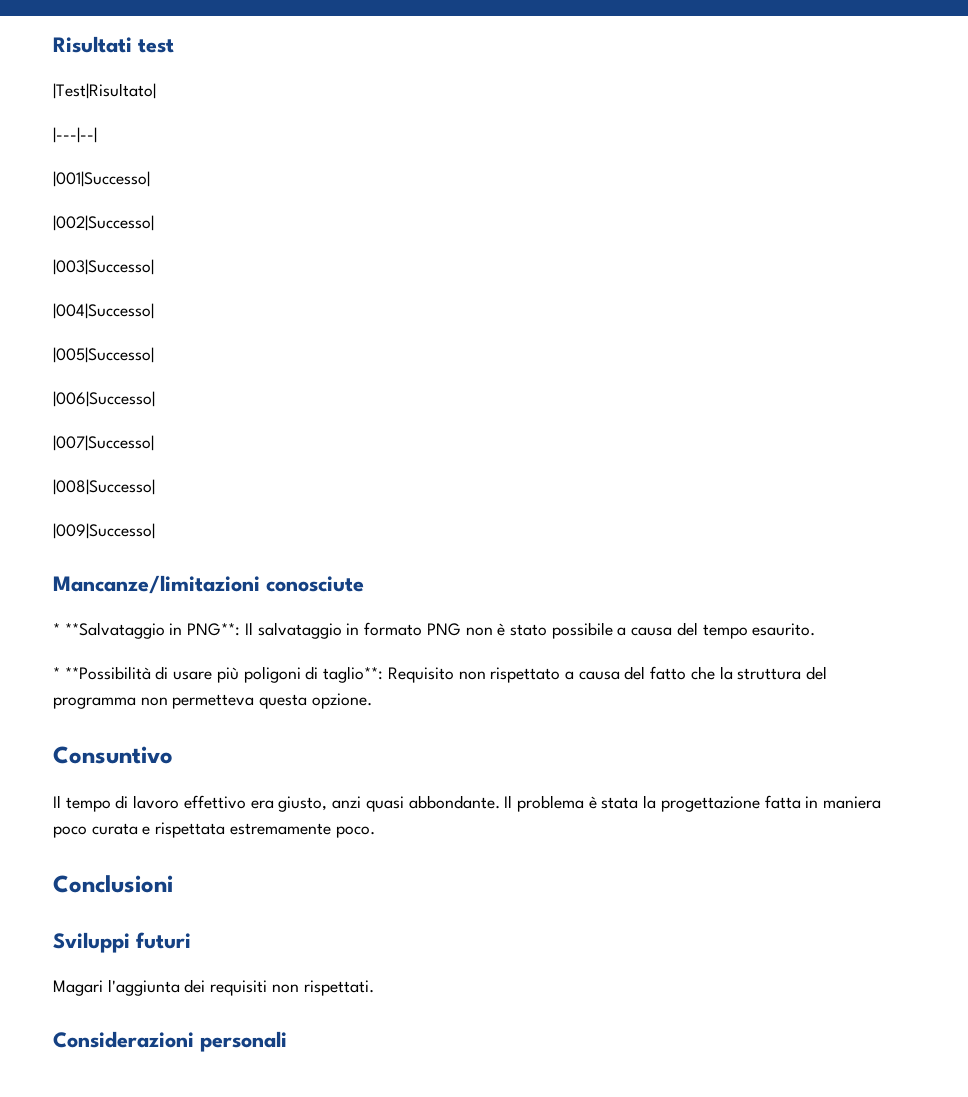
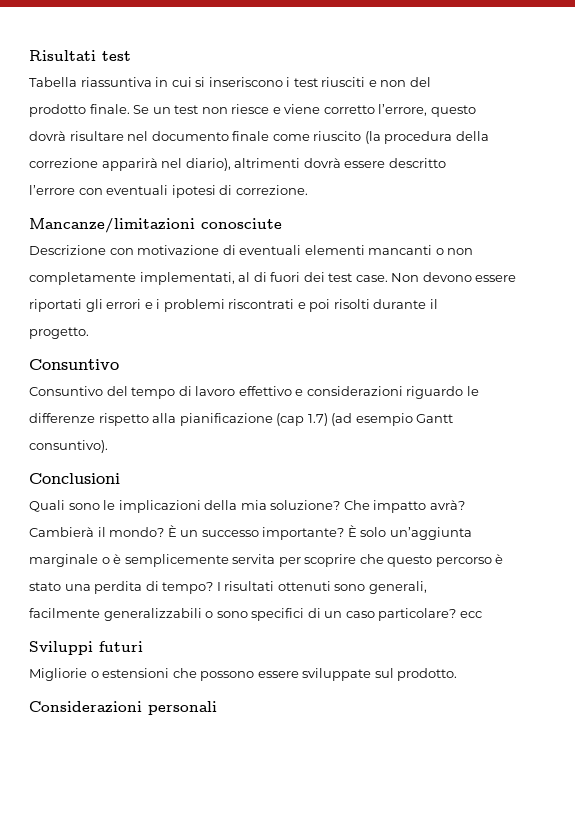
[53,83,156,99] [53,127,97,143] [53,171,150,187] [53,215,154,231] [53,259,154,275] [53,303,154,319] [53,347,154,363] [53,391,155,407] [53,435,154,451] [53,479,155,495] [53,523,155,539] [53,575,364,594] [53,622,816,639] [53,666,828,683] [53,693,372,709] |Test|Risultato| // |---|--| // |001|Successo| // |002|Successo| // |003|Successo| // |004|Successo| // |005|Successo| // |006|Successo| // |007|Successo| // |008|Successo| // |009|Successo| // Mancanze/limitazioni conosciute // * **Salvataggio in PNG**: Il salvataggio in formato PNG non è stato possibile a causa del tempo esaurito. // * **Possibilità di usare più poligoni di taglio**: Requisito non rispettato a causa del fatto che la struttura del programma non permetteva questa opzione. -> [29,77,431,87] [29,104,476,117] [29,131,489,144] [29,158,446,171] [29,185,308,198] [29,218,282,233] [29,245,474,255] [29,272,517,285] [29,299,438,312] [29,327,89,339] Tabella riassuntiva in cui si inseriscono i test riusciti e non del // prodotto finale. Se un test non riesce e viene corretto l’errore, questo // dovrà risultare nel documento finale come riuscito (la procedura della // correzione apparirà nel diario), altrimenti dovrà essere descritto // l’errore con eventuali ipotesi di correzione. // Mancanze/limitazioni conosciute // Descrizione con motivazione di eventuali elementi mancanti o non // completamente implementati, al di fuori dei test case. Non devono essere // riportati gli errori e i problemi riscontrati e poi risolti durante il // progetto.
[53,795,61,808] Il -> [29,386,128,396] Consuntivo del
[250,795,882,812] [53,822,375,838] [53,875,173,893] [53,932,191,953] [53,979,374,996] era giusto, anzi quasi abbondante. Il problema è stata la progettazione fatta in maniera poco curata e rispettata estremamente poco. // Conclusioni // Sviluppi futuri // Magari l'aggiunta dei requisiti non rispettati. -> [295,386,479,399] [29,413,454,426] [29,440,108,453] [29,473,120,484] [29,500,465,513] [29,525,472,540] [29,554,504,567] [29,581,427,594] [29,608,482,621] [29,641,143,655] [29,668,458,681] e considerazioni riguardo le // differenze rispetto alla pianificazione (cap 1.7) (ad esempio Gantt // consuntivo). // Conclusioni // Quali sono le implicazioni della mia soluzione? Che impatto avrà? // Cambierà il mondo? È un successo importante? È solo un’aggiunta // marginale o è semplicemente servita per scoprire che questo percorso è // stato una perdita di tempo? I risultati ottenuti sono generali, // facilmente generalizzabili o sono specifici di un caso particolare? ecc // Sviluppi futuri // Migliorie o estensioni che possono essere sviluppate sul prodotto.

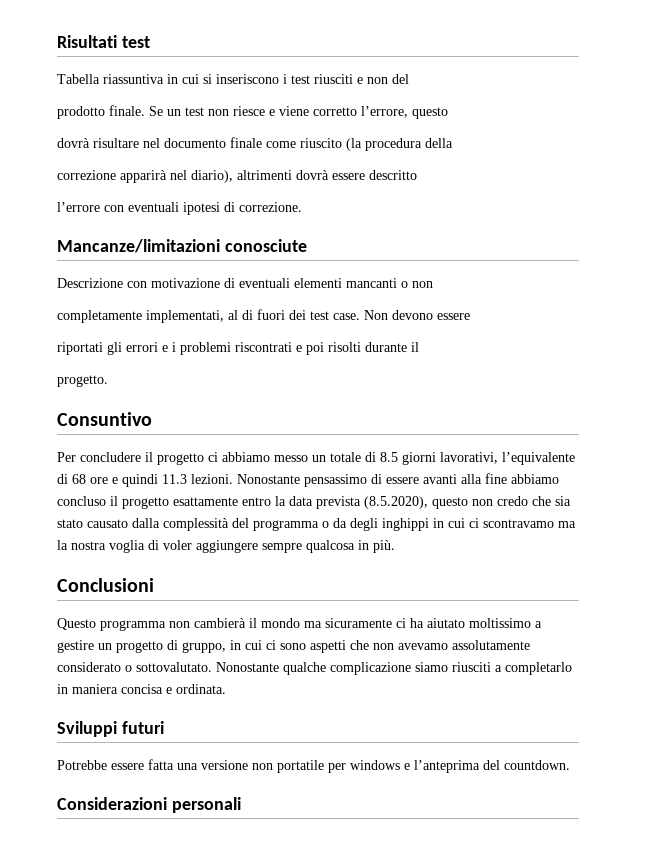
[29,386,479,399] [29,413,454,426] [29,440,108,453] [29,473,120,484] [29,500,465,513] [29,525,472,540] [29,554,504,567] [29,581,427,594] [29,608,482,621] [29,641,143,655] [29,668,458,681] Consuntivo del tempo di lavoro effettivo e considerazioni riguardo le // differenze rispetto alla pianificazione (cap 1.7) (ad esempio Gantt // consuntivo). // Conclusioni // Quali sono le implicazioni della mia soluzione? Che impatto avrà? // Cambierà il mondo? È un successo importante? È solo un’aggiunta // marginale o è semplicemente servita per scoprire che questo percorso è // stato una perdita di tempo? I risultati ottenuti sono generali, // facilmente generalizzabili o sono specifici di un caso particolare? ecc // Sviluppi futuri // Migliorie o estensioni che possono essere sviluppate sul prodotto. -> [57,452,575,465] [57,473,559,487] [57,496,571,509] [57,518,576,531] [57,540,395,553] [57,578,154,592] [57,618,542,631] [57,640,530,653] [57,662,572,675] [57,684,226,694] [57,721,164,737] [57,759,570,773] Per concludere il progetto ci abbiamo messo un totale di 8.5 giorni lavorativi, l’equivalente di 68 ore e quindi 11.3 lezioni. Nonostante pensassimo di essere avanti alla fine abbiamo concluso il progetto esattamente entro la data prevista (8.5.2020), questo non credo che sia stato causato dalla complessità del programma o da degli inghippi in cui ci scontravamo ma la nostra voglia di voler aggiungere sempre qualcosa in più. // Conclusioni // Questo programma non cambierà il mondo ma sicuramente ci ha aiutato moltissimo a gestire un progetto di gruppo, in cui ci sono aspetti che non avevamo assolutamente considerato o sottovalutato. Nonostante qualche complicazione siamo riusciti a completarlo in maniera concisa e ordinata. // Sviluppi futuri // Potrebbe essere fatta una versione non portatile per windows e l’anteprima del countdown.

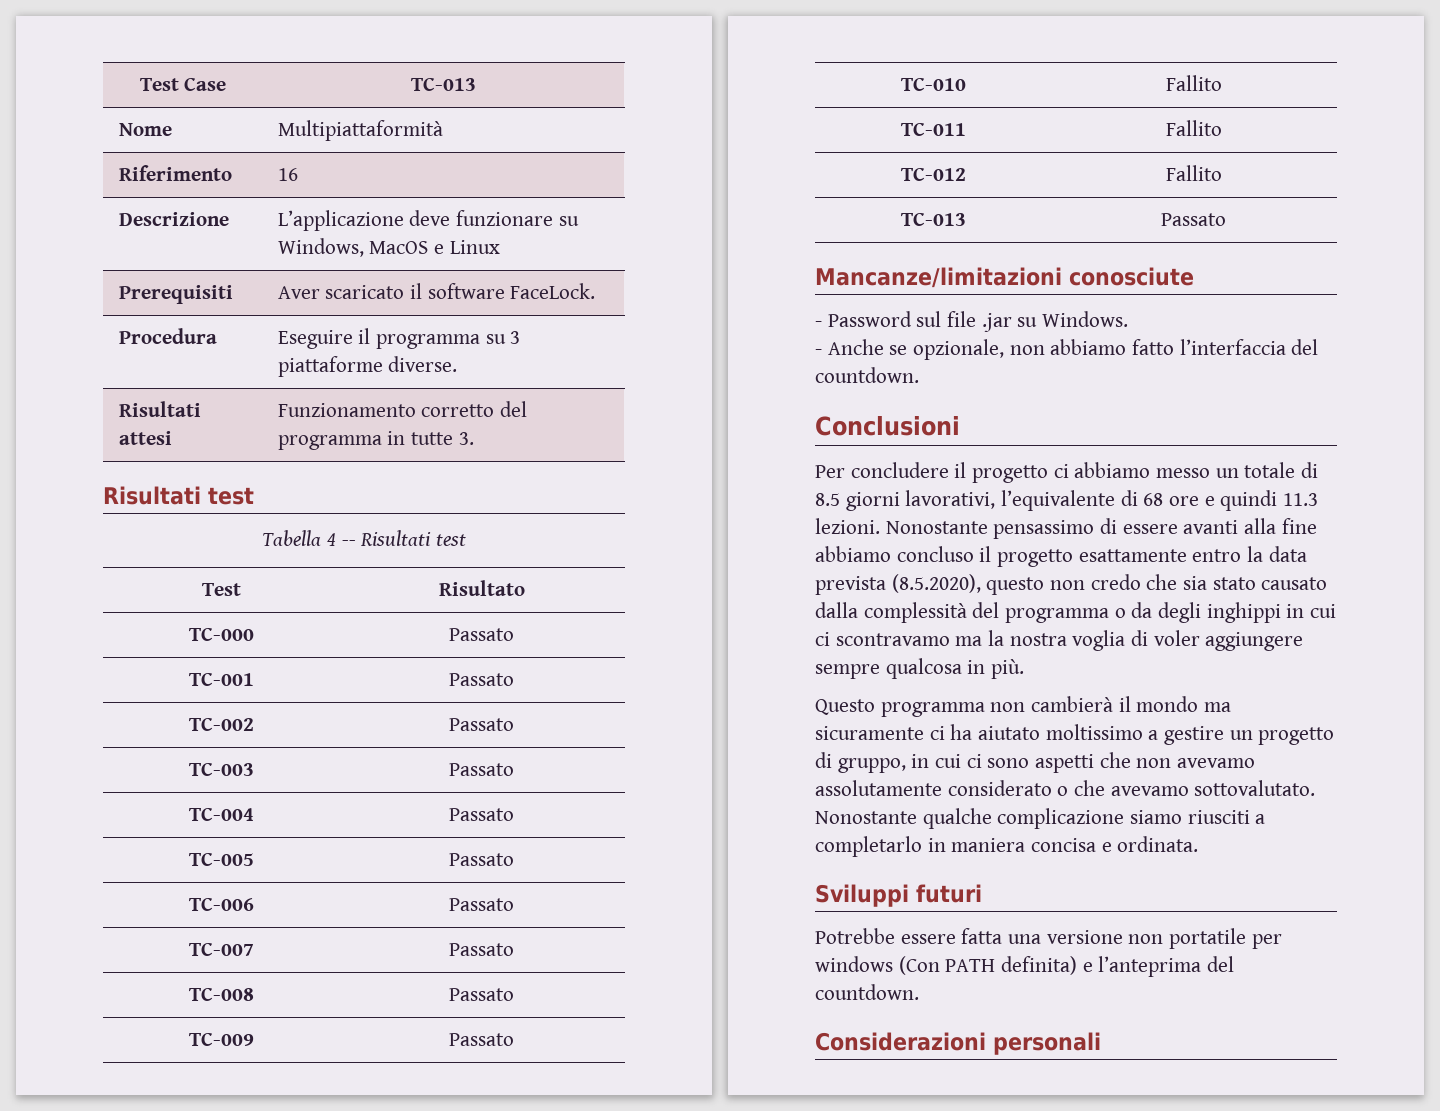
[57,35,150,48] [57,74,409,84] [57,105,448,119] [57,137,453,151] [57,170,417,183] [57,202,302,215] [57,239,307,253] [57,278,433,288] [57,309,470,323] [57,342,419,355] [57,375,108,387] [57,412,152,426] Risultati test // Tabella riassuntiva in cui si inseriscono i test riusciti e non del // prodotto finale. Se un test non riesce e viene corretto l’errore, questo // dovrà risultare nel documento finale come riuscito (la procedura della // correzione apparirà nel diario), altrimenti dovrà essere descritto // l’errore con eventuali ipotesi di correzione. // Mancanze/limitazioni conosciute // Descrizione con motivazione di eventuali elementi mancanti o non // completamente implementati, al di fuori dei test case. Non devono essere // riportati gli errori e i problemi riscontrati e poi risolti durante il // progetto. // Consuntivo -> [139,78,227,91] [411,78,476,91] [118,123,172,136] [277,120,443,141] [118,165,232,181] [277,168,298,181] [118,212,229,226] [277,210,579,231] [277,238,500,257] [118,285,233,304] [277,283,596,299] [118,328,217,344] [277,328,521,349] [277,356,458,377] [118,401,201,417] [118,431,172,445] [277,401,528,417] [277,431,474,450] [103,486,254,505] [262,530,466,546] [201,583,241,596] [438,580,525,596] [188,628,254,641] [449,628,514,641] [188,673,254,686] [449,673,514,686] [188,718,254,731] [449,718,514,731] [188,763,254,776] [449,763,514,776] [188,808,254,821] [449,808,514,821] [188,853,254,866] [449,853,514,866] [188,898,254,911] [449,898,514,911] [188,943,254,956] [449,943,514,956] [188,988,254,1001] [449,988,514,1001] [188,1033,254,1046] [449,1033,514,1046] [900,78,966,91] [1165,75,1222,91] [900,123,966,136] [1165,120,1222,136] [900,168,966,181] [1165,165,1222,181] [900,213,966,226] [1161,213,1226,226] [815,267,1194,288] [815,311,1129,332] [815,339,1319,360] [815,367,919,383] [815,416,960,436] Test Case | TC-013 // Nome | Multipiattaformità // Riferimento | 16 // Descrizione | L’applicazione deve funzionare su Windows, MacOS e Linux // Prerequisiti | Aver scaricato il software FaceLock. // Procedura | Eseguire il programma su 3 piattaforme diverse. // Risultati attesi | Funzionamento corretto del programma in tutte 3. // Risultati test // Tabella 4 -- Risultati test // Test | Risultato // TC-000 | Passato // TC-001 | Passato // TC-002 | Passato // TC-003 | Passato // TC-004 | Passato // TC-005 | Passato // TC-006 | Passato // TC-007 | Passato // TC-008 | Passato // TC-009 | Passato // TC-010 | Fallito // TC-011 | Fallito // TC-012 | Fallito // TC-013 | Passato // Mancanze/limitazioni conosciute // - Password sul file .jar su Windows. // - Anche se opzionale, non abbiamo fatto l’interfaccia del countdown. // Conclusioni
[57,578,154,592] // Conclusioni -> (1025, 669) none
(132, 668) none -> [1074,780,1189,796] che avevamo
(400, 765) none -> [898,956,1078,975] (Con PATH definita)

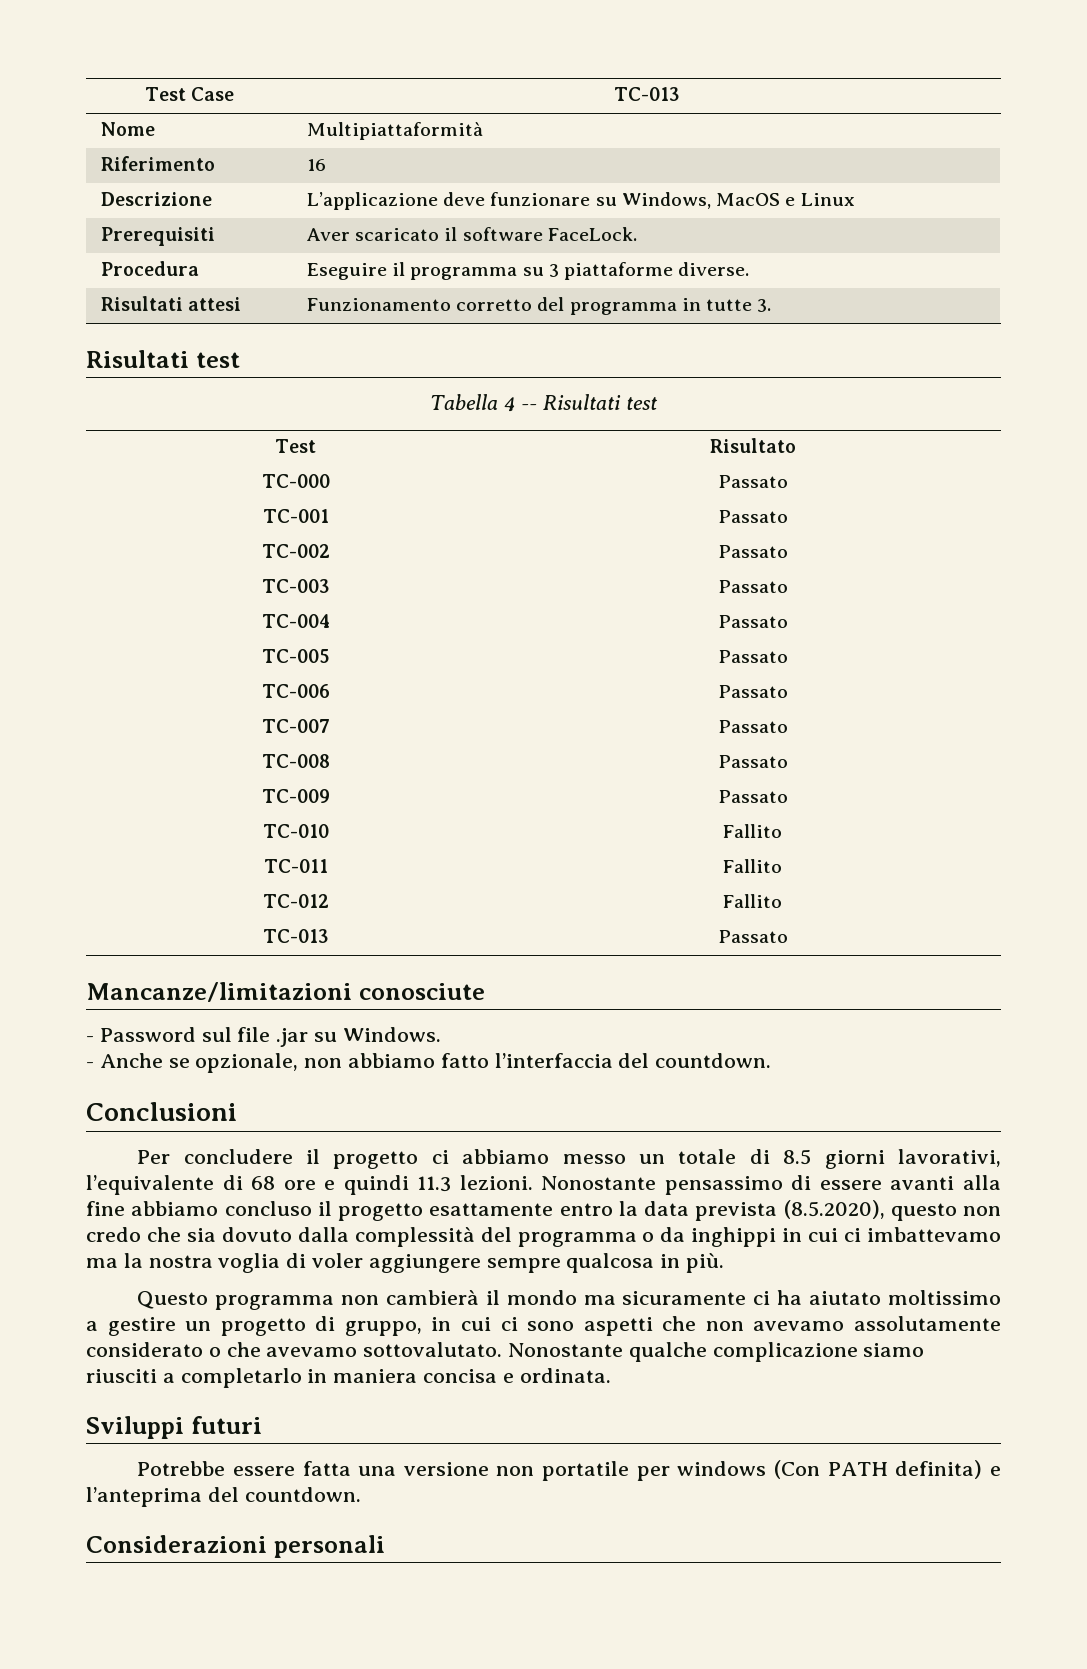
[1212,577,1328,590] stato causato -> [221,1227,292,1242] dovuto
[1158,602,1202,623] degli -> (686, 1234) none
[835,633,950,646] scontravamo -> [867,1227,1002,1242] imbattevamo

